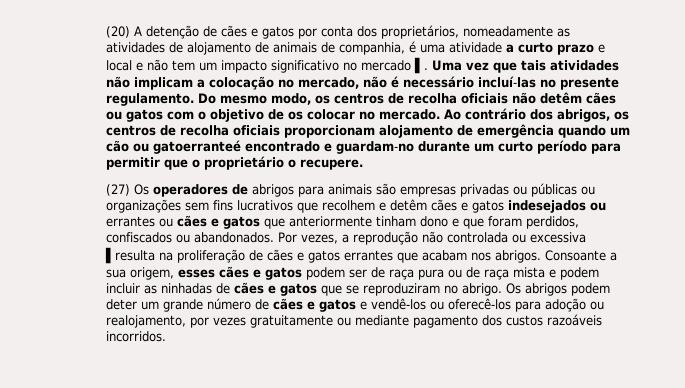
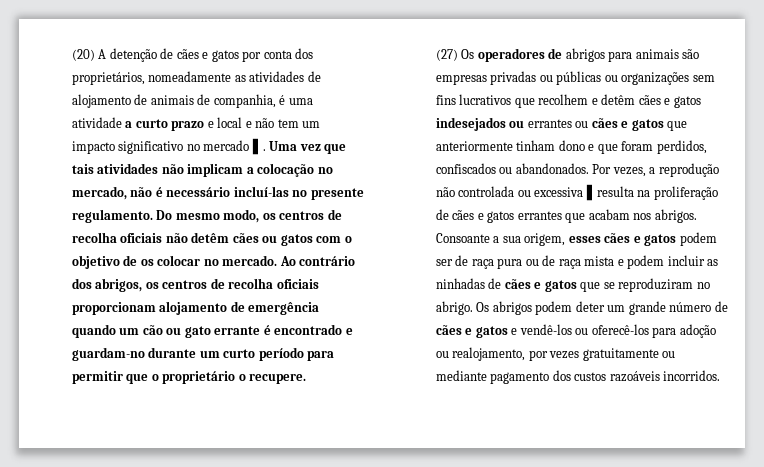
[153,140,242,154] gatoerranteé -> [184,325,271,338] gato errante é

